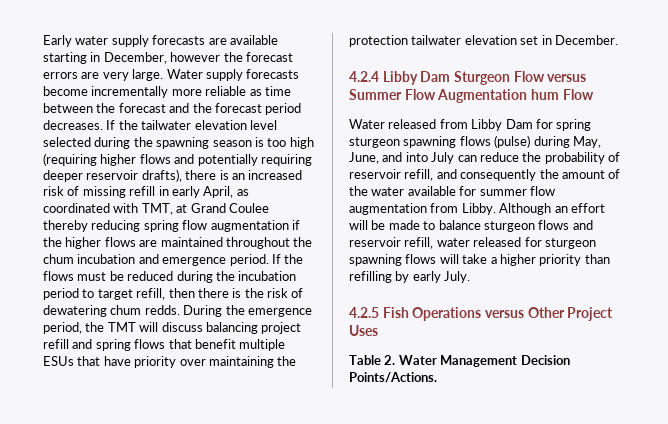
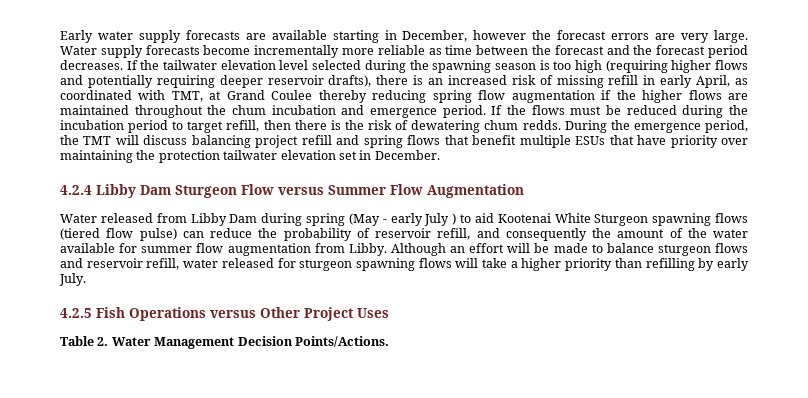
[530,89,594,100] hum Flow -> (524, 191) none
[535,119,592,131] [349,135,601,148] [349,152,455,164] for spring sturgeon spawning flows (pulse) during May, June, and into July -> [261,213,748,226] [60,228,177,241] during spring (May - early July ) to aid Kootenai White Sturgeon spawning flows (tiered flow pulse)

